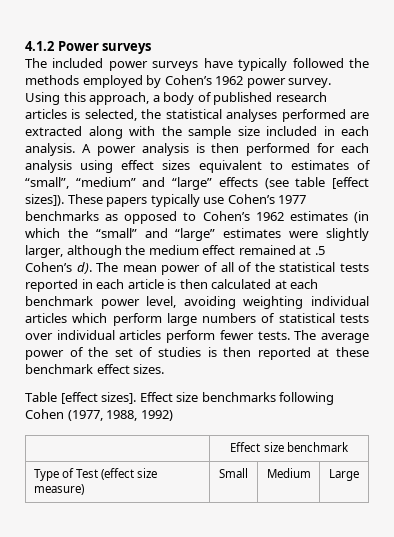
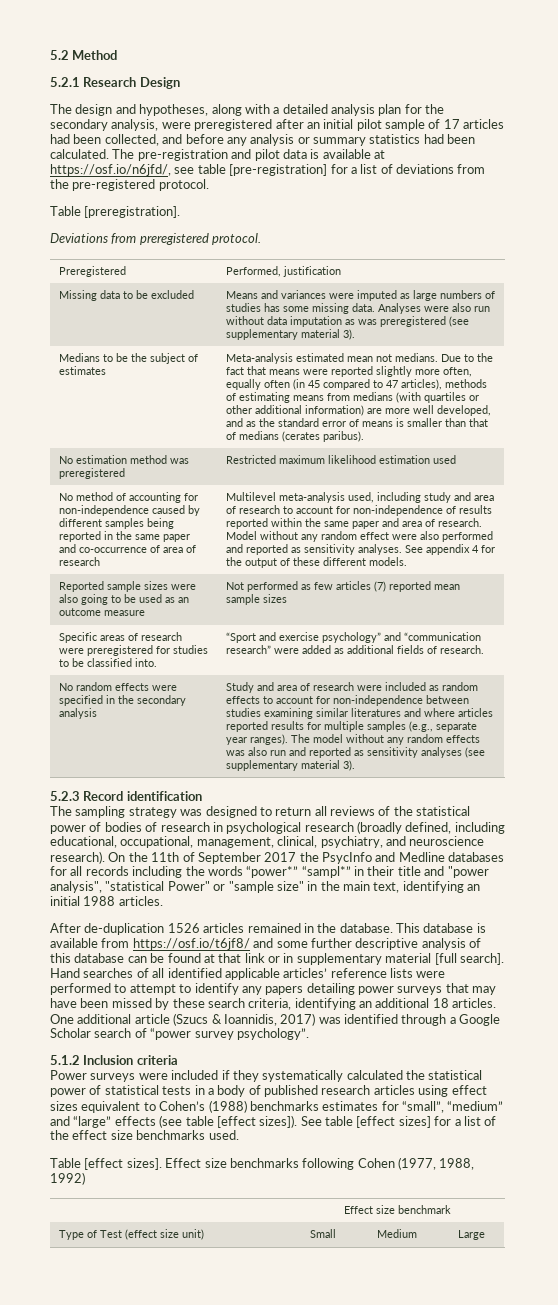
[25,41,152,54] [25,58,369,71] [25,75,332,88] [25,92,150,105] 4.1.2 Power surveys // The included power surveys have typically followed the methods employed by Cohen’s 1962 power survey. Using this approach, -> [50,50,118,60] [50,77,180,89] [50,104,445,116] [50,119,505,131] [50,134,476,146] [50,149,385,161] [50,164,486,176] [50,179,209,191] [50,206,181,218] [50,233,262,245] [58,266,126,277] [225,266,341,277] [58,290,194,301] [225,290,495,301] [225,303,490,314] [225,316,469,327] [225,329,355,340] [58,353,198,364] [58,366,106,375] [225,353,493,364] [225,366,472,377] [225,379,487,390] [225,392,479,403] [225,405,491,416] [225,418,488,427] [225,431,364,442] [58,455,189,464] [58,468,125,479] [225,455,456,464] [58,492,198,503] [58,505,200,516] [58,518,174,529] [58,531,190,542] [58,544,196,553] [58,557,100,566] [225,492,494,503] [225,505,492,516] [225,518,482,529] [225,531,493,542] [225,544,495,555] [225,557,407,568] [58,581,196,592] [58,594,189,605] [58,608,145,616] [225,581,460,592] [225,594,287,605] [58,632,182,643] [58,645,208,656] [58,658,157,667] [225,632,481,643] [225,645,484,654] [58,682,177,691] [58,695,186,706] [58,708,97,719] [225,682,478,693] [225,695,469,706] [225,708,493,719] [225,721,477,732] [225,734,480,745] [225,747,485,758] [225,760,355,771] [50,791,202,801] [50,806,471,818] [50,821,505,834] [50,836,485,848] [50,851,505,864] [50,866,489,878] [50,881,481,893] [50,896,163,906] [50,923,486,935] [50,938,481,950] [50,953,504,965] [50,968,446,980] [50,983,497,995] [50,998,497,1010] [50,1013,501,1026] [50,1028,309,1040] [50,1055,178,1065] [50,1070,483,1082] [50,1085,205,1097] 5.2 Method // 5.2.1 Research Design // The design and hypotheses, along with a detailed analysis plan for the secondary analysis, were preregistered after an initial pilot sample of 17 articles had been collected, and before any analysis or summary statistics had been calculated. The pre-registration and pilot data is available at https://osf.io/n6jfd/, see table [pre-registration] for a list of deviations from the pre-registered protocol. // Table [preregistration]. // Deviations from preregistered protocol. // Preregistered | Performed, justification // Missing data to be excluded | Means and variances were imputed as large numbers of studies has some missing data. Analyses were also run without data imputation as was preregistered (see supplementary material 3). // Medians to be the subject of estimates | Meta-analysis estimated mean not medians. Due to the fact that means were reported slightly more often, equally often (in 45 compared to 47 articles), methods of estimating means from medians (with quartiles or other additional information) are more well developed, and as the standard error of means is smaller than that of medians (cerates paribus). // No estimation method was preregistered | Restricted maximum likelihood estimation used // No method of accounting for non-independence caused by different samples being reported in the same paper and co-occurrence of area of research | Multilevel meta-analysis used, including study and area of research to account for non-independence of results reported within the same paper and area of research. Model without any random effect were also performed and reported as sensitivity analyses. See appendix 4 for the output of these different models. // Reported sample sizes were also going to be used as an outcome measure | Not performed as few articles (7) reported mean sample sizes // Specific areas of research were preregistered for studies to be classified into. | “Sport and exercise psychology” and “communication research” were added as additional fields of research. // No random effects were specified in the secondary analysis | Study and area of research were included as random effects to account for non-independence between studies examining similar literatures and where articles reported results for multiple samples (e.g., separate year ranges). The model without any random effects was also run and reported as sensitivity analyses (see supplementary material 3). // 5.2.3 Record identification // The sampling strategy was designed to return all reviews of the statistical power of bodies of research in psychological research (broadly defined, including educational, occupational, management, clinical, psychiatry, and neuroscience research). On the 11th of September 2017 the PsycInfo and Medline databases for all records including the words “power*” “sampl*” in their title and "power analysis", "statistical Power" or "sample size" in the main text, identifying an initial 1988 articles. // After de-duplication 1526 articles remained in the database. This database is available from https://osf.io/t6jf8/ and some further descriptive analysis of this database can be found at that link or in supplementary material [full search]. Hand searches of all identified applicable articles’ reference lists were performed to attempt to identify any papers detailing power surveys that may have been missed by these search criteria, identifying an additional 18 articles. One additional article (Szucs & Ioannidis, 2017) was identified through a Google Scholar search of “power survey psychology”. // 5.1.2 Inclusion criteria // Power surveys were included if they systematically calculated the statistical power of statistical tests in
[71,109,369,122] [25,126,369,139] [25,143,369,156] [25,160,72,173] is selected, the statistical analyses performed are extracted along with the sample size included in each analysis. A power analysis is then performed for each analysis -> (415, 1090) none
[290,160,371,170] estimates of -> [159,1100,399,1113] Cohen’s (1988) benchmarks estimates for
[67,194,307,207] [25,211,369,224] [25,228,369,241] [25,245,325,258] [25,262,369,275] [25,279,319,292] [25,296,369,309] [25,313,369,326] [25,330,370,343] [25,347,369,360] [25,364,165,374] These papers typically use Cohen’s 1977 benchmarks as opposed to Cohen’s 1962 estimates (in which the “small” and “large” estimates were slightly larger, although the medium effect remained at .5 Cohen’s d). The mean power of all of the statistical tests reported in each article is then calculated at each benchmark power level, avoiding weighting individual articles which perform large numbers of statistical tests over individual articles perform fewer tests. The average power of the set of studies is then reported at these benchmark effect sizes. -> [300,1116,497,1128] [50,1130,239,1140] See table [effect sizes] for a list of the effect size benchmarks used.
[33,484,84,495] measure) -> [181,1229,204,1240] unit)

